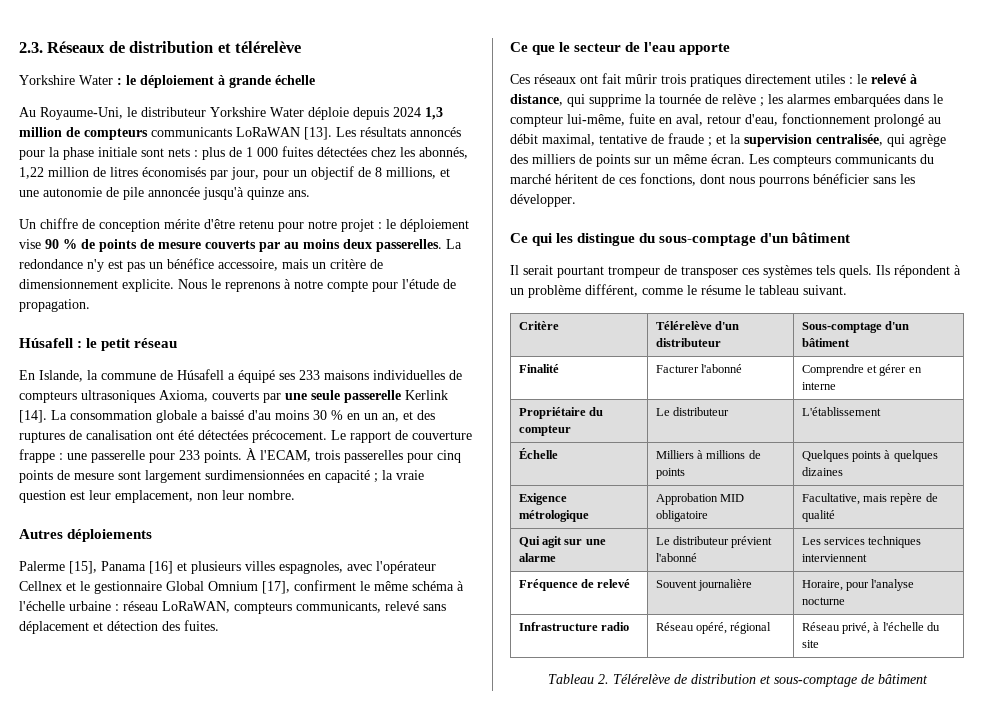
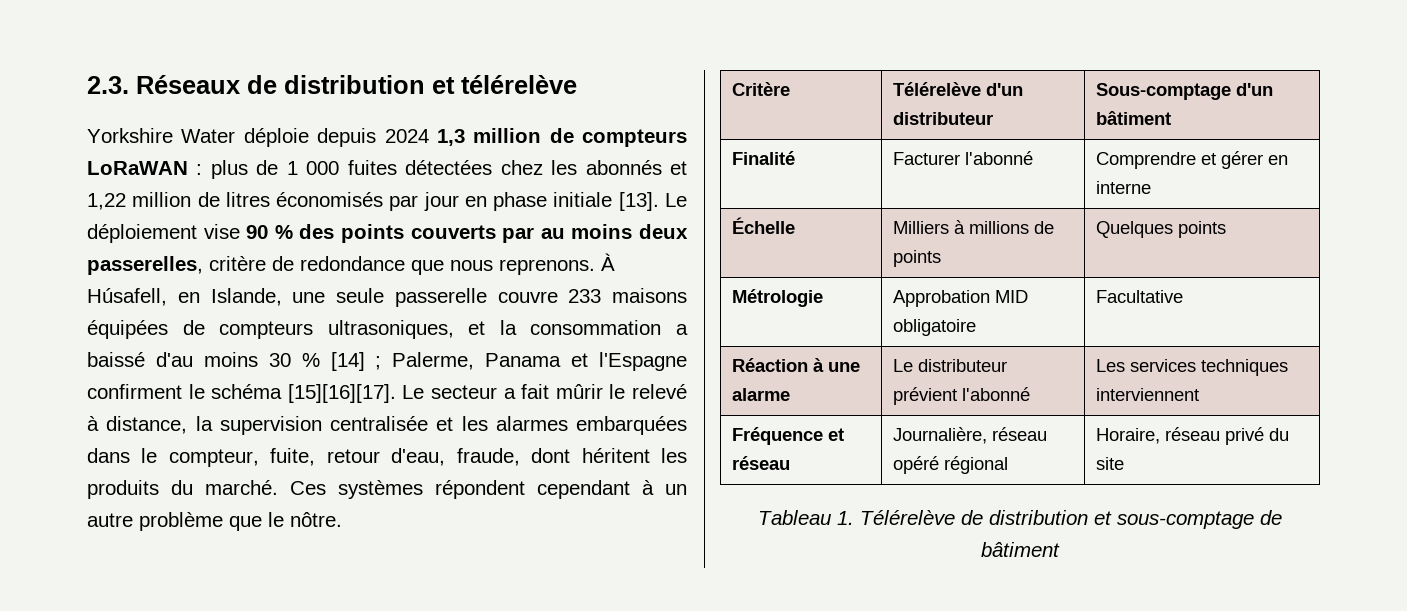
[117,75,315,88] [19,107,304,120] : le déploiement à grande échelle // Au Royaume-Uni, le distributeur Yorkshire Water -> (236, 136) none
[151,127,461,140] [19,147,190,160] communicants LoRaWAN [13]. Les résultats annoncés pour la phase initiale sont nets -> [87,161,188,175] LoRaWAN
[419,147,468,159] abonnés, -> [585,160,687,175] abonnés et
[231,166,450,180] [19,187,310,200] [19,218,469,232] [19,239,201,252] jour, pour un objectif de 8 millions, et une autonomie de pile annoncée jusqu'à quinze ans. // Un chiffre de conception mérite d'être retenu pour notre projet : le déploiement vise 90 % de points de mesure -> [423,192,687,211] [87,224,404,243] jour en phase initiale [13]. Le déploiement vise 90 % des points
[376,239,462,252] [19,258,383,272] [19,279,456,292] [19,299,90,312] [19,338,178,351] [19,369,462,383] [19,390,448,403] [19,410,197,423] passerelles. La redondance n'y est pas un bénéfice accessoire, mais un critère de dimensionnement explicite. Nous le reprenons à notre compte pour l'étude de propagation. // Húsafell : le petit réseau // En Islande, la commune de Húsafell a équipé ses 233 maisons individuelles de compteurs ultrasoniques Axioma, couverts par une seule passerelle Kerlink [14]. La consommation globale -> [87,253,615,275] [87,288,687,307] [87,320,662,339] passerelles, critère de redondance que nous reprenons. À Húsafell, en Islande, une seule passerelle couvre 233 maisons équipées de compteurs ultrasoniques, et la consommation
[347,410,435,422] [19,430,472,443] [19,448,461,463] [19,470,424,483] [19,490,295,503] [19,529,153,542] [19,561,436,574] [19,580,464,594] [19,601,446,614] [19,620,219,634] [510,42,731,55] [510,73,917,87] [510,94,764,107] en un an, et des ruptures de canalisation ont été détectées précocement. Le rapport de couverture frappe : une passerelle pour 233 points. À l'ECAM, trois passerelles pour cinq points de mesure sont largement surdimensionnées en capacité ; la vraie question est leur emplacement, non leur nombre. // Autres déploiements // Palerme [15], Panama [16] et plusieurs villes espagnoles, avec l'opérateur Cellnex et le gestionnaire Global Omnium [17], confirment le même schéma à l'échelle urbaine : réseau LoRaWAN, compteurs communicants, relevé sans déplacement et détection des fuites. // Ce que le secteur de l'eau apporte // Ces réseaux ont fait mûrir trois pratiques directement utiles : le relevé à distance, qui supprime la tournée de relève ; -> [330,352,687,371] [87,384,688,403] [87,416,454,435] [14] ; Palerme, Panama et l'Espagne confirment le schéma [15][16][17]. Le secteur a fait mûrir le relevé à distance, la supervision centralisée et
[510,113,941,127] [510,133,946,147] [510,154,934,167] [510,173,915,187] [510,194,576,207] [510,232,851,246] [510,265,961,278] [510,284,847,298] compteur lui-même, fuite en aval, retour d'eau, fonctionnement prolongé au débit maximal, tentative de fraude ; et la supervision centralisée, qui agrège des milliers de points sur un même écran. Les compteurs communicants du marché héritent de ces fonctions, dont nous pourrons bénéficier sans les développer. // Ce qui les distingue du sous-comptage d'un bâtiment // Il serait pourtant trompeur de transposer ces systèmes tels quels. Ils répondent à un problème différent, comme le résume le tableau suivant. -> [168,448,688,467] [87,480,687,499] [87,512,342,531] compteur, fuite, retour d'eau, fraude, dont héritent les produits du marché. Ces systèmes répondent cependant à un autre problème que le nôtre.
[518,407,603,419] [518,425,571,436] [655,407,729,416] [801,407,881,416] // Propriétaire du compteur | Le distributeur | L'établissement -> (1152, 187) none
[884,450,938,462] [801,467,843,476] [518,493,567,505] [518,510,589,522] [655,493,744,505] [655,510,708,522] [801,493,938,505] [801,510,835,522] [518,536,583,548] à quelques dizaines // Exigence métrologique | Approbation MID obligatoire | Facultative, mais repère de qualité // Qui agit sur -> [732,289,824,307] [893,290,1029,307] [893,319,977,336] [1096,290,1184,303] [732,358,825,372] // Métrologie | Approbation MID obligatoire | Facultative // Réaction à
[580,579,631,588] [655,579,752,591] [801,579,915,591] [801,597,845,605] [518,622,629,631] [655,622,772,634] [801,622,924,634] de relevé | Souvent journalière | Horaire, pour l'analyse nocturne // Infrastructure radio | Réseau opéré, régional | Réseau privé, à l'échelle -> [828,428,845,441] [732,456,791,470] [893,427,1048,444] [893,456,1009,474] [1096,427,1265,445] et réseau | Journalière, réseau opéré régional | Horaire, réseau privé
[597,674,609,684] 2. -> [837,511,854,525] 1.

